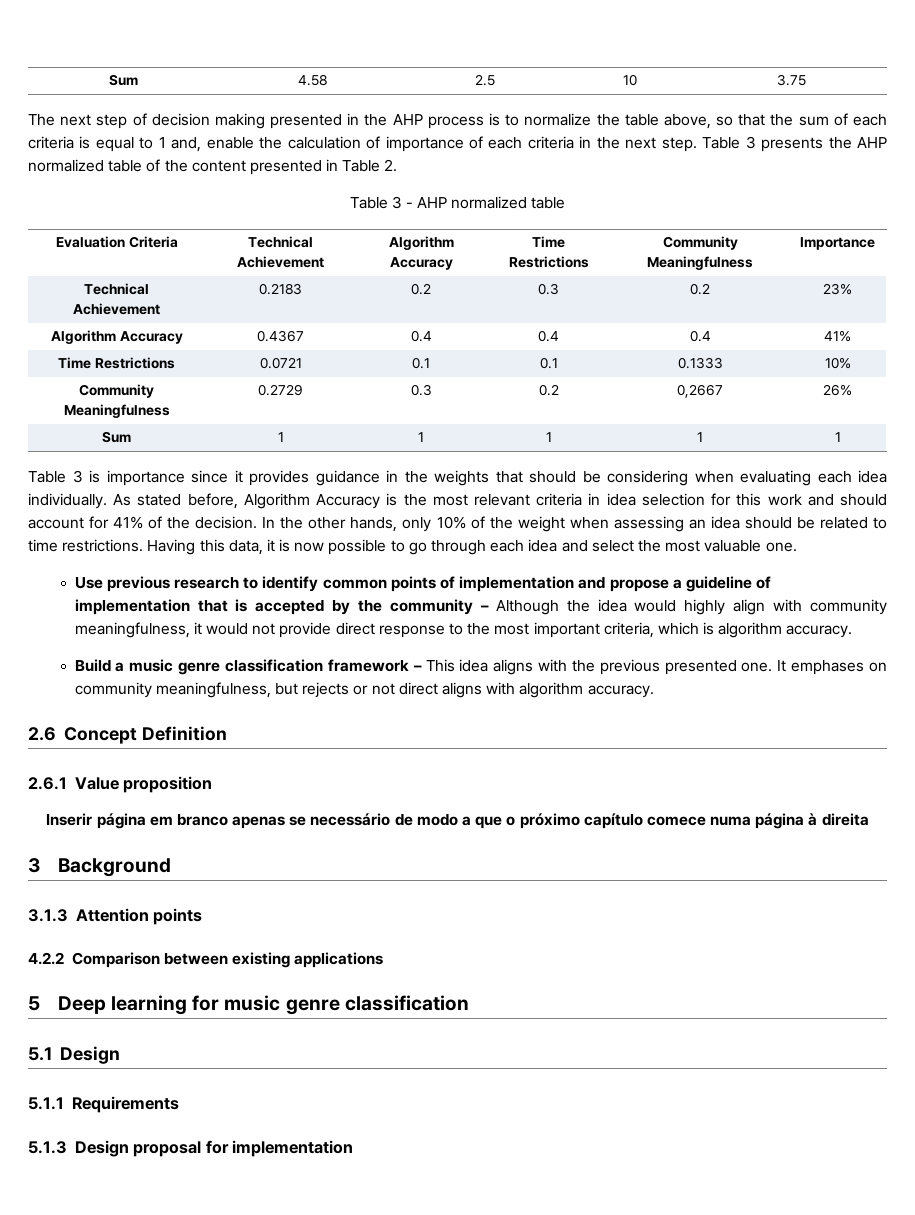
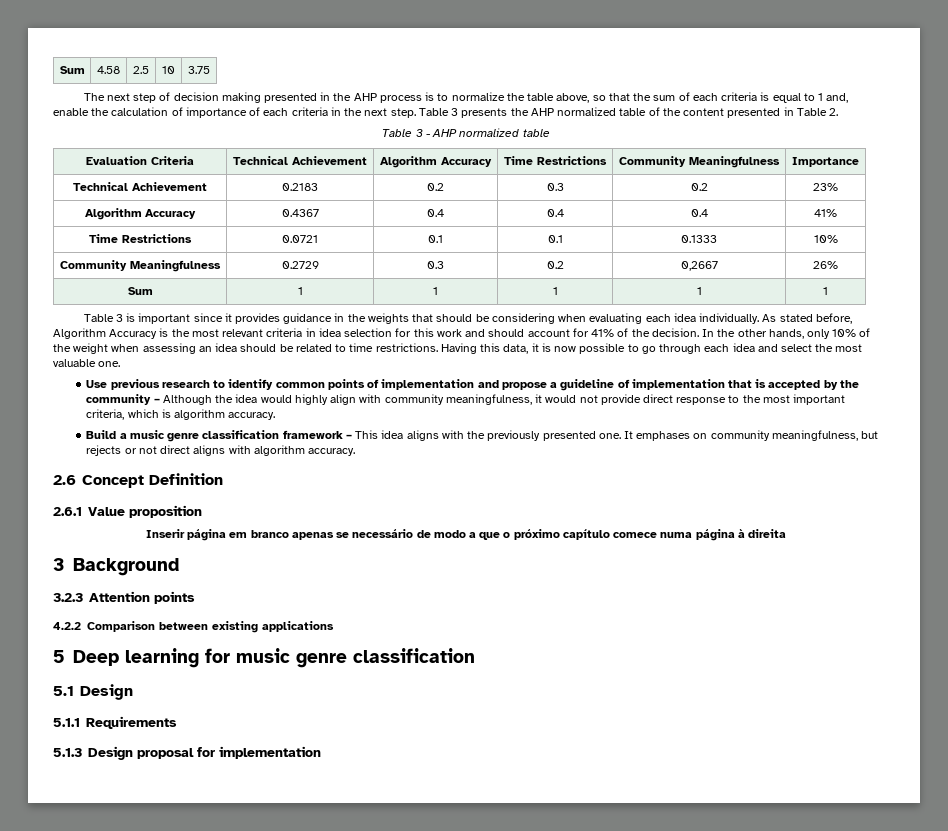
[106,470,185,486] importance -> [138,313,191,324] important
[599,659,660,675] previous -> [487,430,541,441] previously
[28,909,68,922] 3.1.3 -> [53,593,83,602] 3.2.3

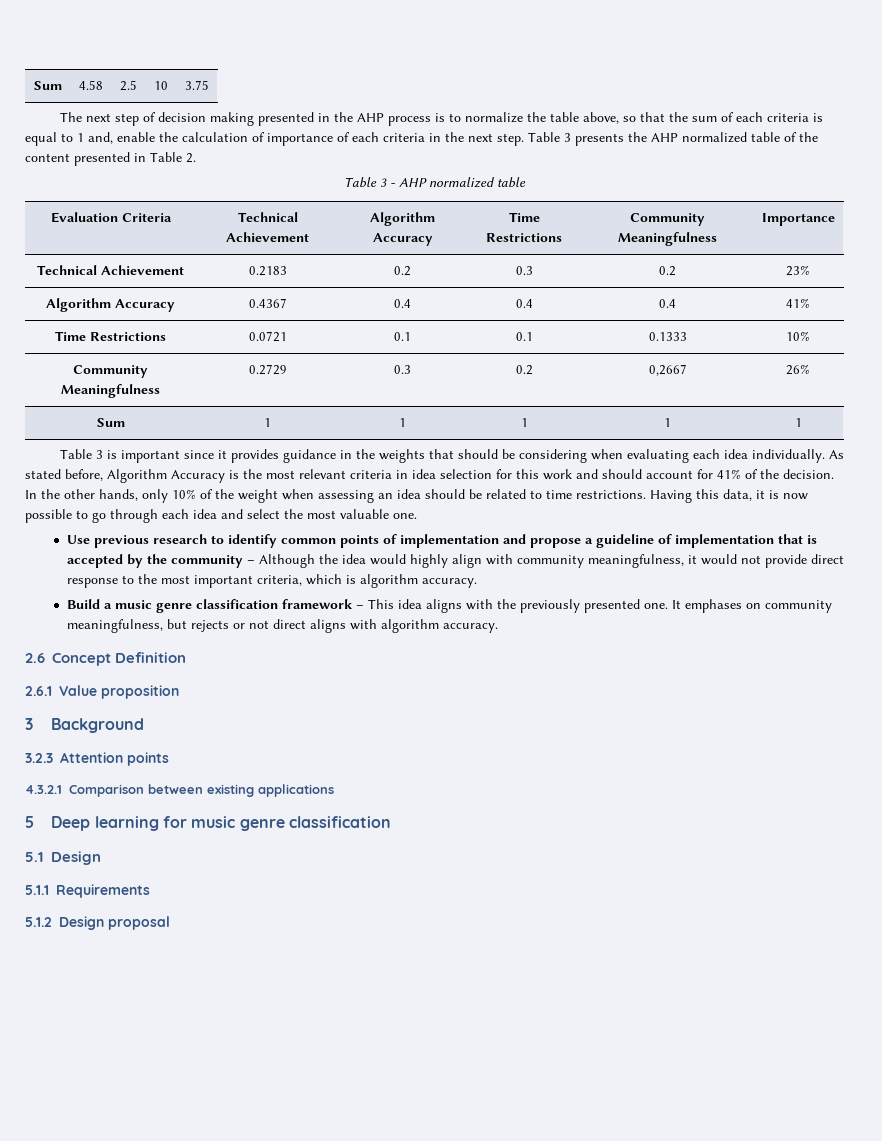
[145,529,787,541] // Inserir página em branco apenas se necessário de modo a que o próximo capítulo comece numa página à direita -> (179, 692) none
[53,622,81,630] 4.2.2 -> [25,785,62,794] 4.3.2.1
[53,748,82,757] 5.1.3 -> [25,917,52,927] 5.1.2
[197,746,321,759] for implementation -> (170, 923) none

